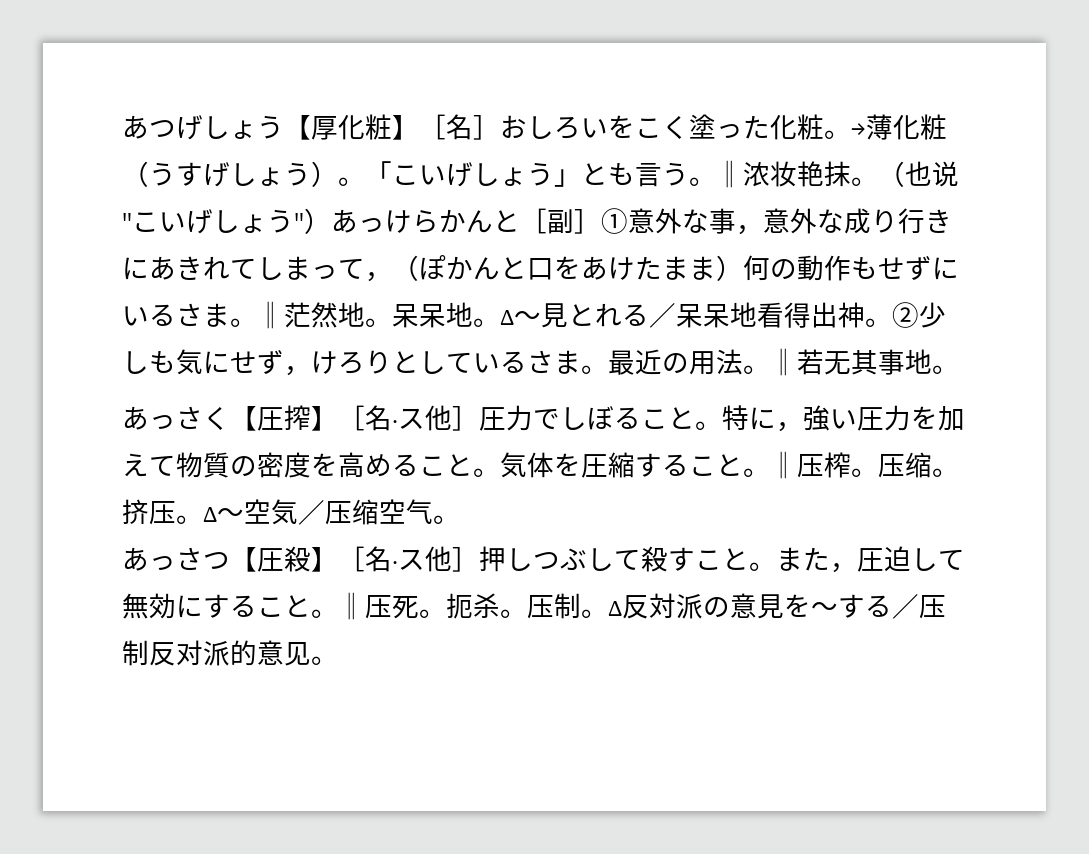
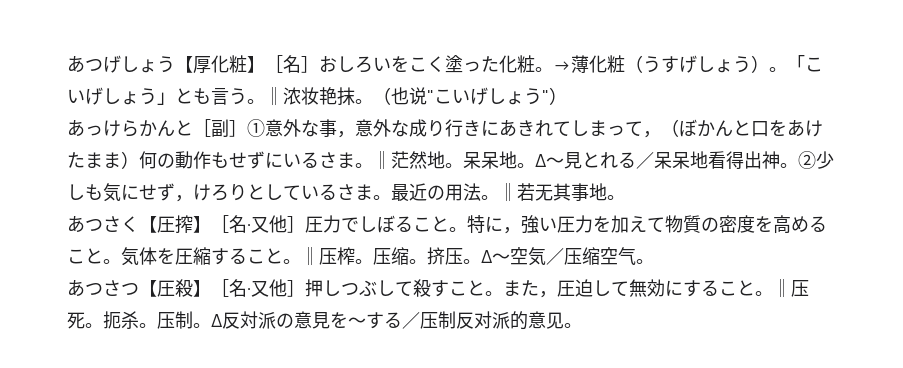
(331, 221) none -> (567, 96) //
[419,255,446,280] ぽ -> [679,119,697,137] ぼ
[149,415,176,429] っ -> [85,219,103,231] つ
[398,408,425,429] ス -> [251,216,269,233] 又
[149,556,176,570] っ -> [85,283,103,295] つ
[398,549,425,570] ス -> [251,280,269,297] 又

